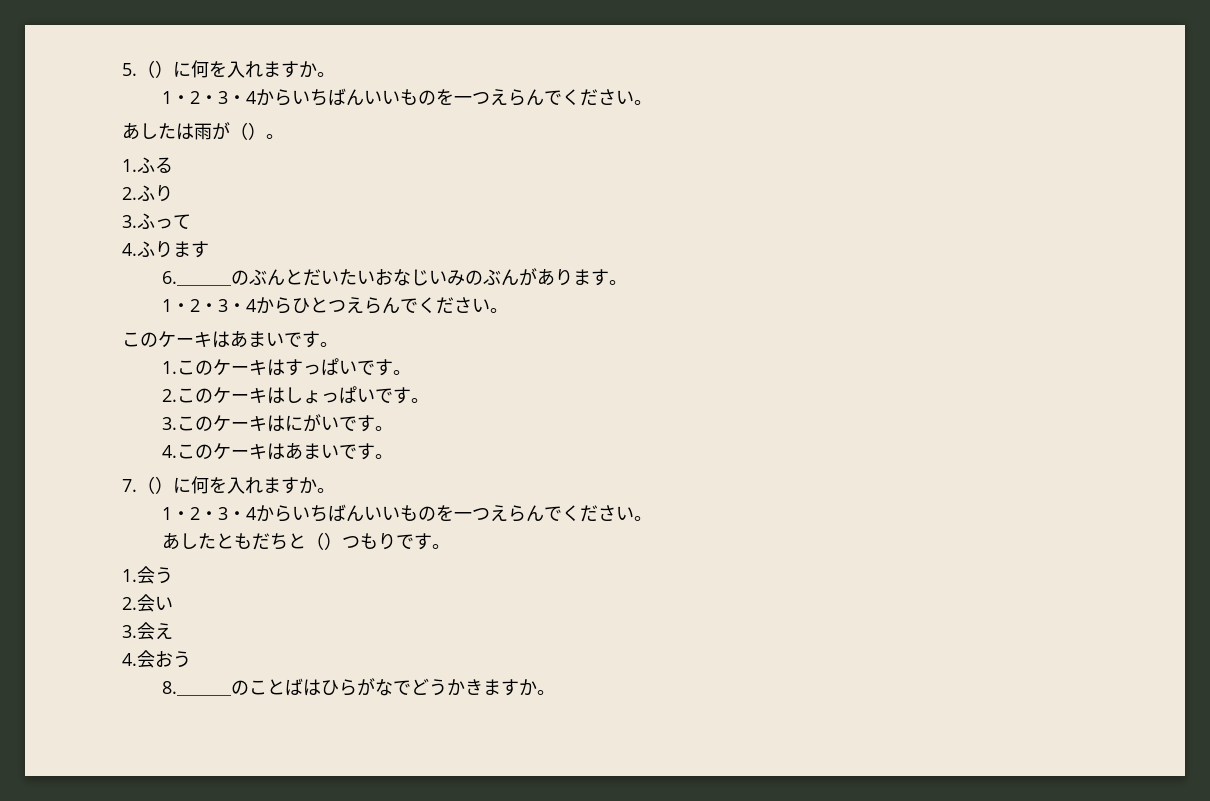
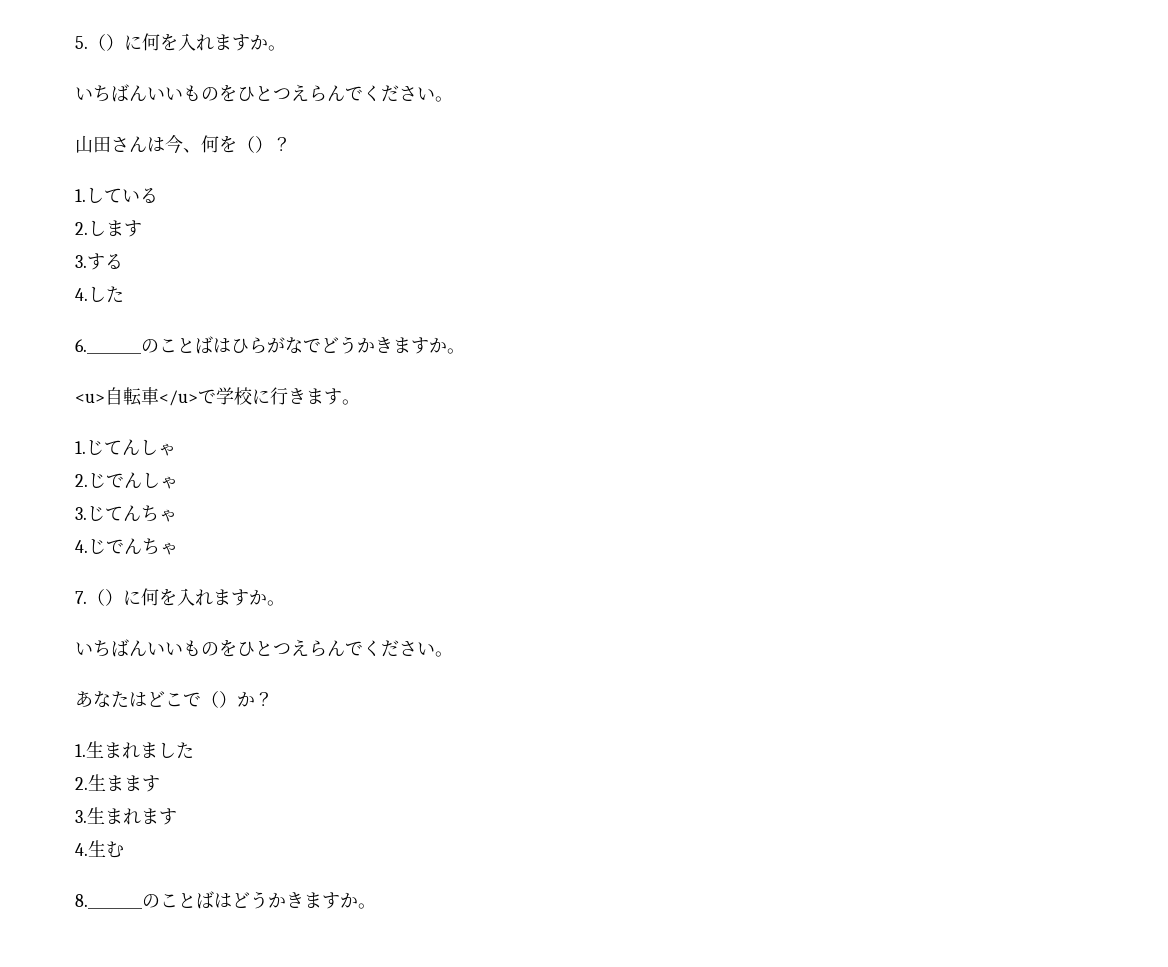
[162,88,653,106] [122,122,284,140] [122,157,173,173] [122,185,173,202] [122,213,191,229] [122,241,209,258] [162,271,178,284] [177,268,628,286] [162,297,509,314] [122,330,338,348] [162,358,412,376] [162,386,430,404] [162,414,394,432] [162,442,394,460] [122,476,335,494] [162,504,653,522] [162,532,451,550] [122,566,173,584] [122,594,173,612] [122,622,173,640] [122,650,191,668] [162,681,178,694] 1・2・3・4からいちばんいいものを一つえらんでください。 // あしたは雨が（）。 // 1.ふる // 2.ふり // 3.ふって // 4.ふります // 6.＿＿＿のぶんとだいたいおなじいみのぶんがあります。 // 1・2・3・4からひとつえらんでください。 // このケーキはあまいです。 // 1.このケーキはすっぱいです。 // 2.このケーキはしょっぱいです。 // 3.このケーキはにがいです。 // 4.このケーキはあまいです。 // 7.（）に何を入れますか。 // 1・2・3・4からいちばんいいものを一つえらんでください。 // あしたともだちと（）つもりです。 // 1.会う // 2.会い // 3.会え // 4.会おう // 8. -> [75,84,453,102] [75,135,291,154] [75,187,158,203] [75,220,142,237] [75,253,123,270] [75,286,124,303] [75,339,87,352] いちばんいいものをひとつえらんでください。 // 山田さんは今、何を（）？ // 1.している // 2.します // 3.する // 4.した // 6.
(556, 692) none -> [75,387,360,406] [75,439,176,456] [75,472,178,489] [75,505,177,522] [75,538,178,555] [75,588,285,606] [75,639,453,657] [75,691,273,708] [75,741,194,759] [75,774,160,792] [75,807,177,825] [75,840,124,858] [75,894,88,907] [88,891,376,909] // <u>自転車</u>で学校に行きます。 // 1.じてんしゃ // 2.じでんしゃ // 3.じてんちゃ // 4.じでんちゃ // 7.（）に何を入れますか。 // いちばんいいものをひとつえらんでください。 // あなたはどこで（）か？ // 1.生まれました // 2.生まます // 3.生まれます // 4.生む // 8.＿＿＿のことばはどうかきますか。

